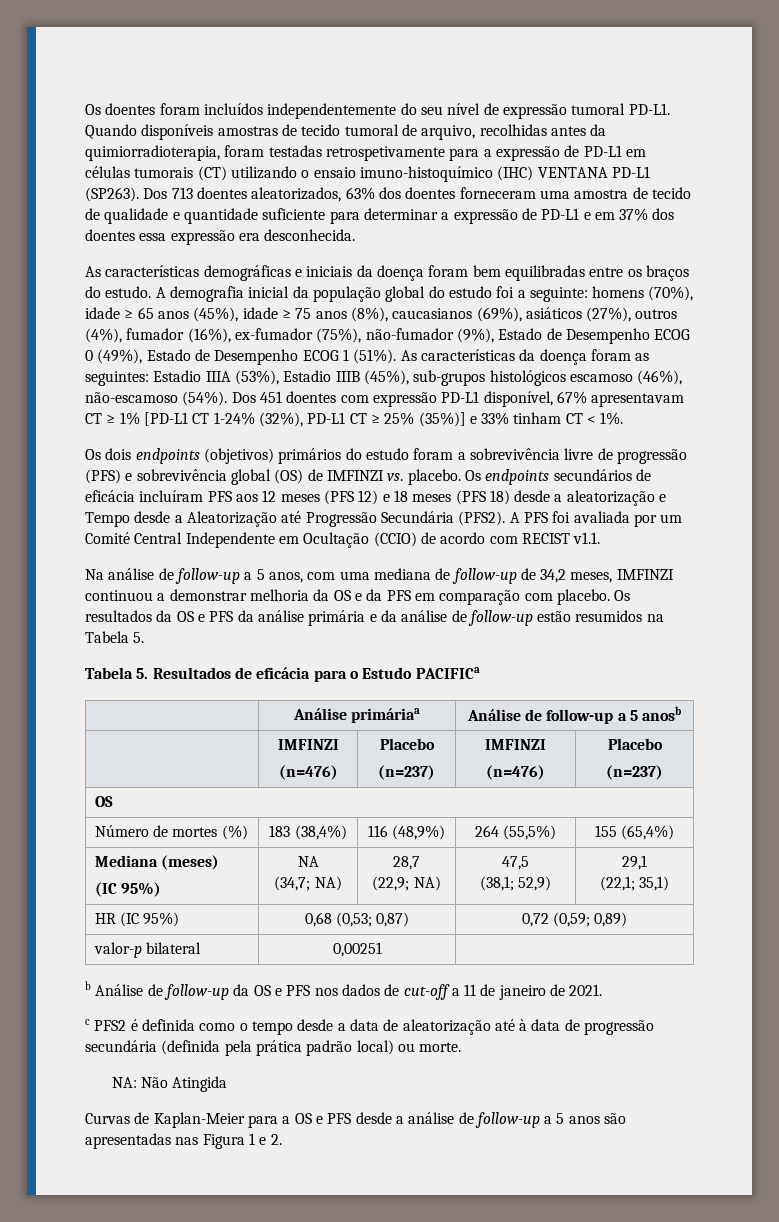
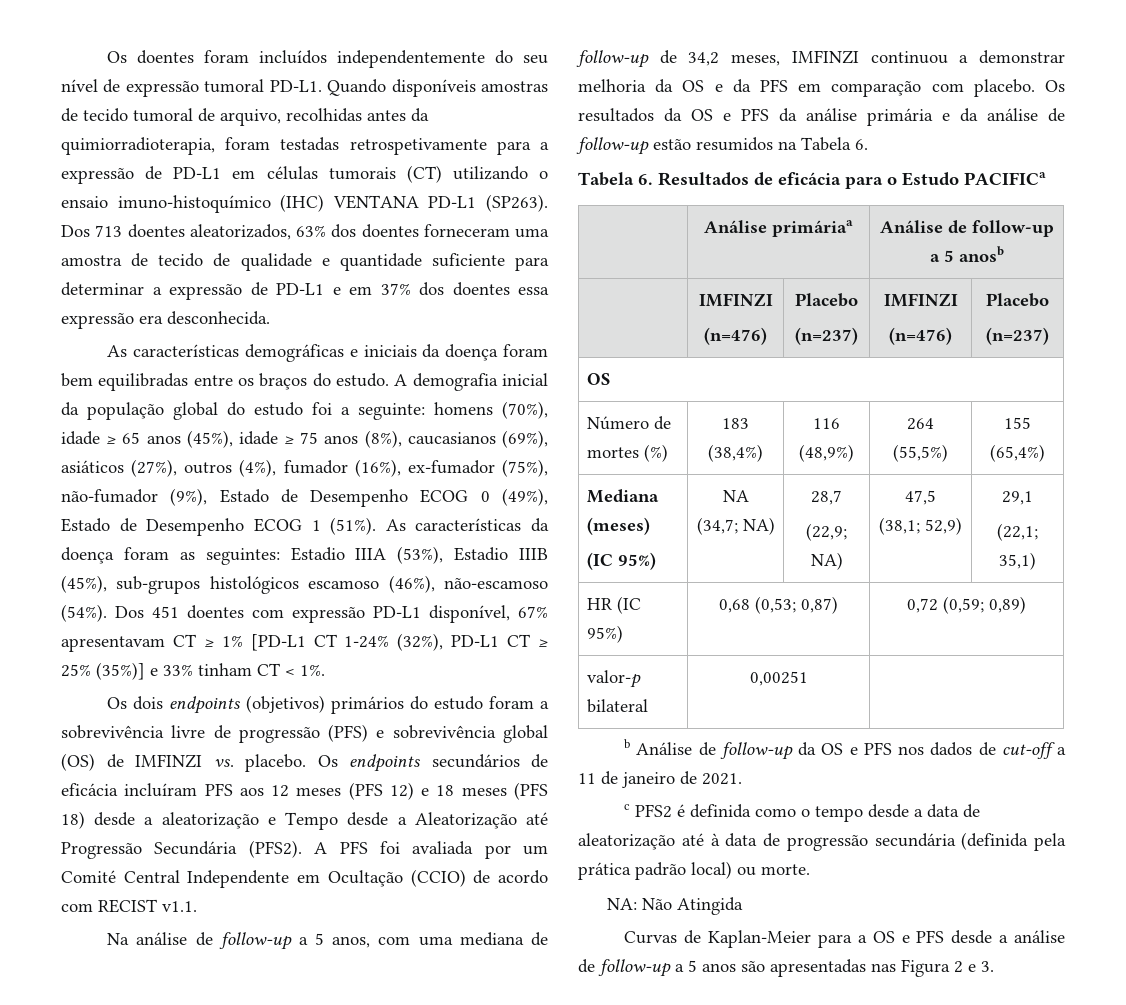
[133,632,145,643] [85,667,149,679] 5. // Tabela 5. -> [855,139,868,150] [578,172,653,186] 6. // Tabela 6.
[248,1133,282,1145] 1 e 2. -> [954,961,994,973] 2 e 3.

